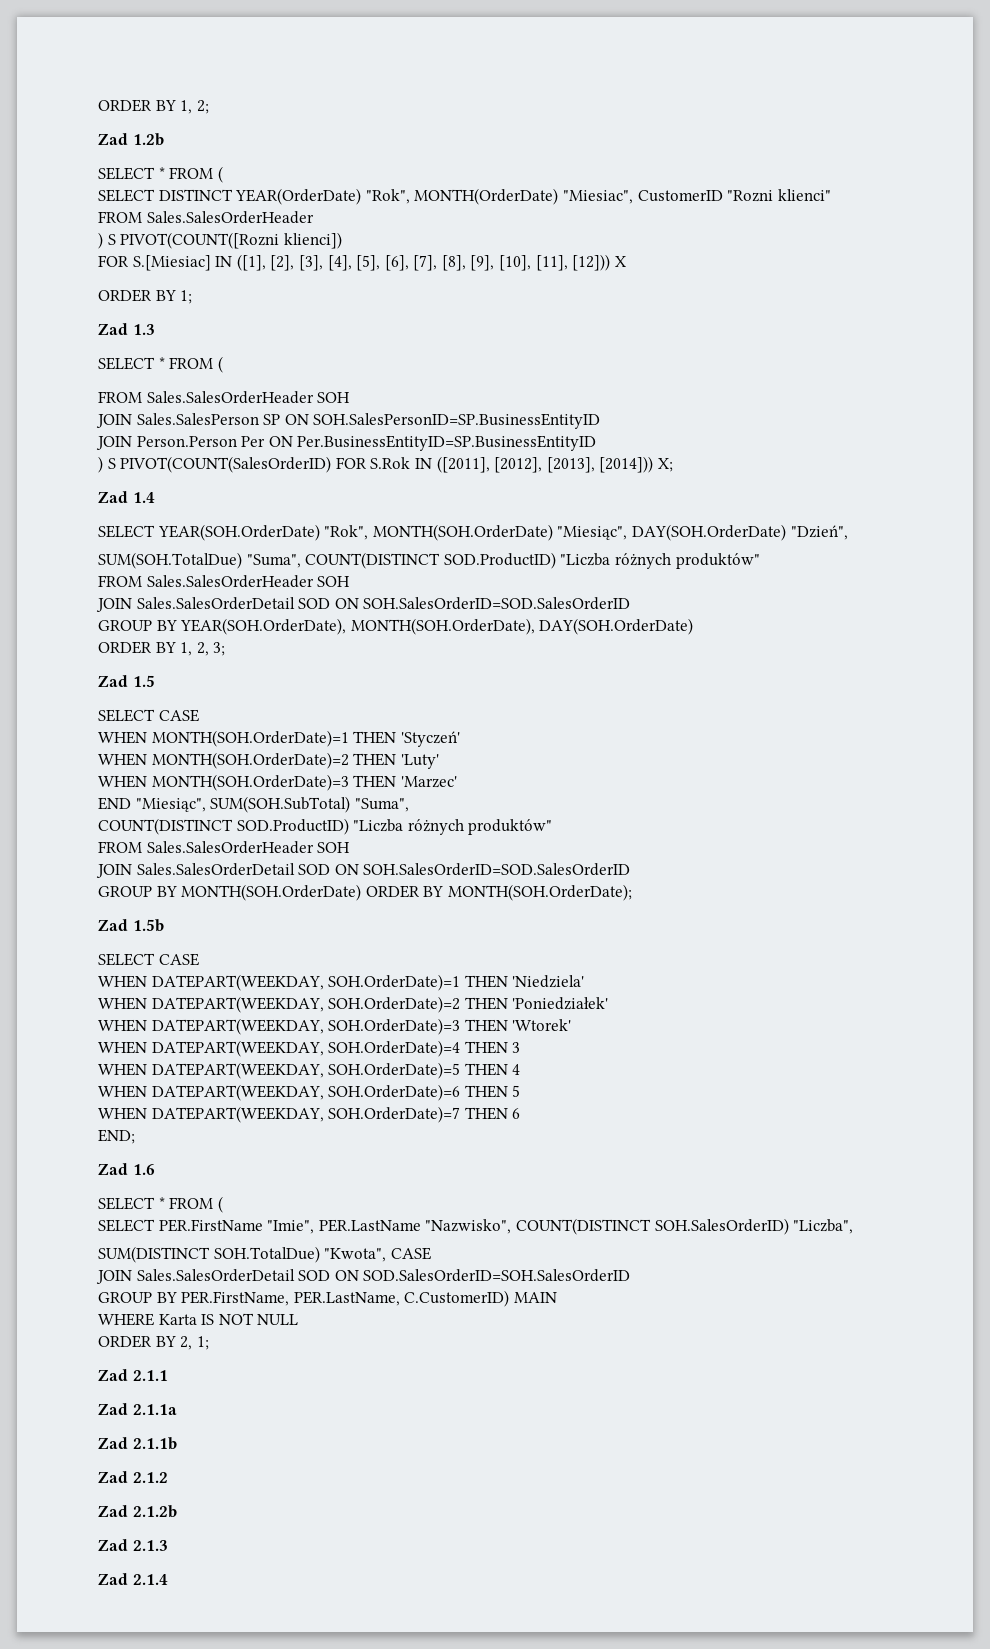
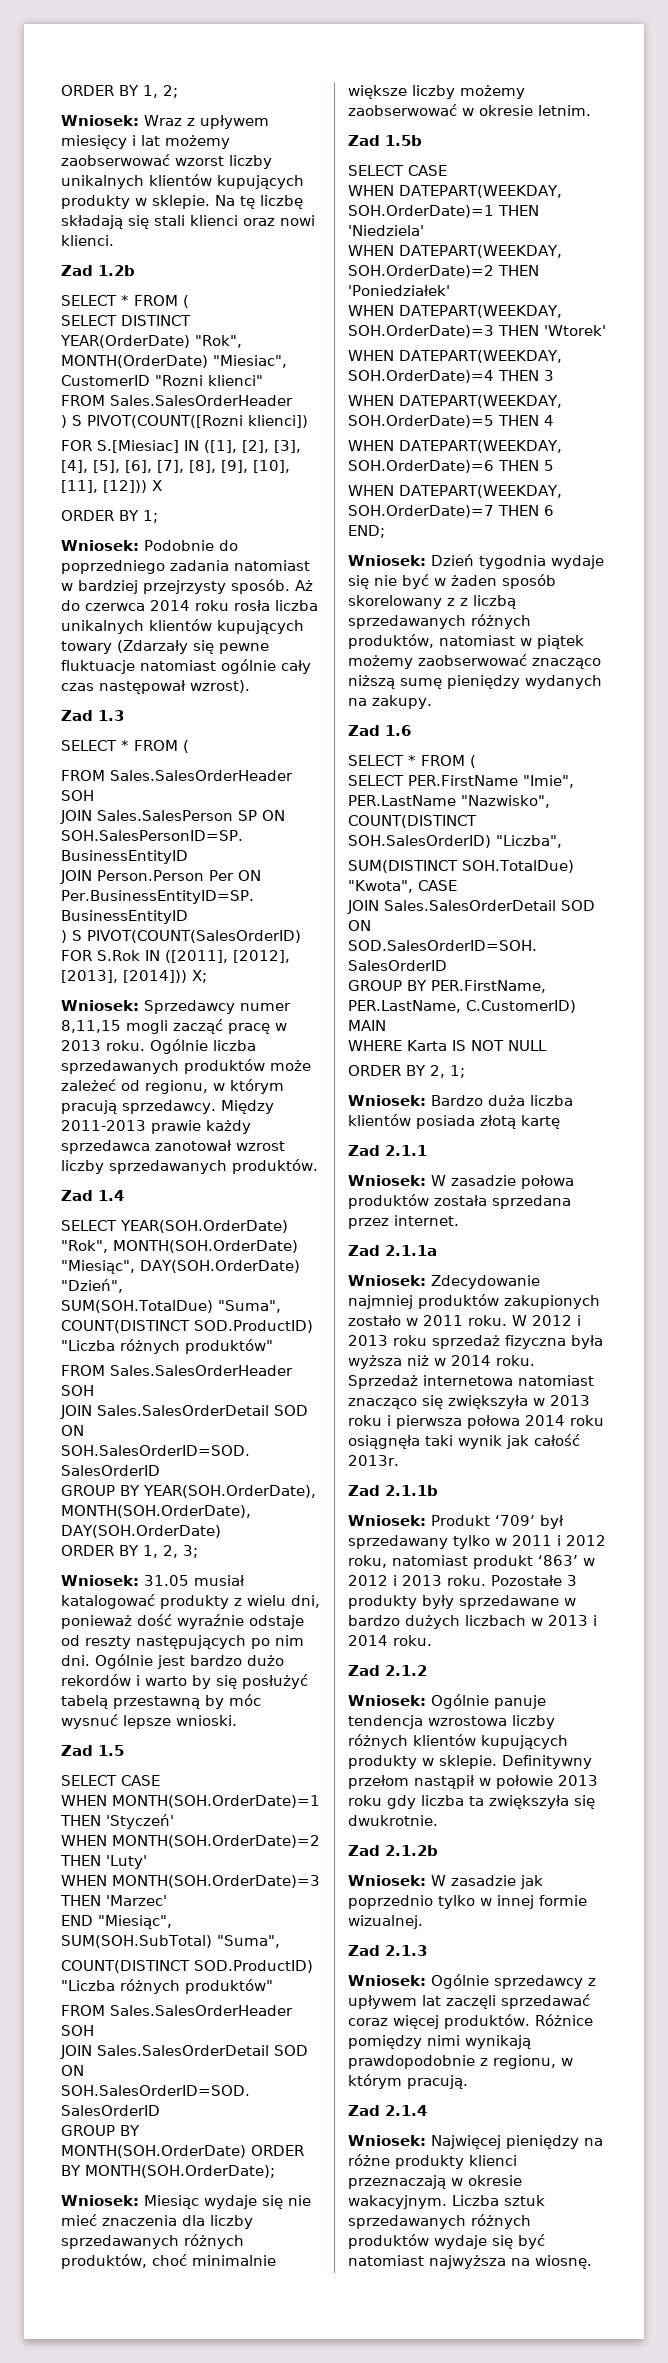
(209, 107) none -> [61,115,269,129] [61,135,230,149] [61,154,272,169] [61,174,304,189] [61,195,303,209] [61,215,315,229] [61,235,114,246] // Wniosek: Wraz z upływem miesięcy i lat możemy zaobserwować wzorst liczby unikalnych klientów kupujących produkty w sklepie. Na tę liczbę składają się stali klienci oraz nowi klienci.
(193, 297) none -> [61,540,238,551] [61,560,310,574] [61,579,313,594] [61,600,318,611] [61,619,304,634] [61,640,269,654] [61,659,311,674] [61,680,250,694] // Wniosek: Podobnie do poprzedniego zadania natomiast w bardziej przejrzysty sposób. Aż do czerwca 2014 roku rosła liczba unikalnych klientów kupujących towary (Zdarzały się pewne fluktuacje natomiast ogólnie cały czas następował wzrost).
(673, 465) none -> [61,1000,291,1014] [61,1019,287,1034] [61,1039,256,1054] [61,1059,311,1074] [61,1079,284,1094] [61,1100,274,1114] [61,1120,251,1134] [61,1140,285,1154] [61,1159,318,1174] // Wniosek: Sprzedawcy numer 8,11,15 mogli zacząć pracę w 2013 roku. Ogólnie liczba sprzedawanych produktów może zależeć od regionu, w którym pracują sprzedawcy. Między 2011-2013 prawie każdy sprzedawca zanotował wzrost liczby sprzedawanych produktów.
(226, 649) none -> [61,1575,245,1586] [61,1594,320,1609] [61,1614,304,1629] [61,1635,304,1649] [61,1654,284,1669] [61,1674,308,1689] [61,1694,261,1709] [61,1714,237,1729] // Wniosek: 31.05 musiał katalogować produkty z wielu dni, ponieważ dość wyraźnie odstaje od reszty następujących po nim dni. Ogólnie jest bardzo dużo rekordów i warto by się posłużyć tabelą przestawną by móc wysnuć lepsze wnioski.
(632, 892) none -> [61,2195,311,2209] [61,2214,253,2229] [61,2234,244,2249] [61,2254,276,2269] [348,85,525,99] [348,104,591,116] // Wniosek: Miesiąc wydaje się nie mieć znaczenia dla liczby sprzedawanych różnych produktów, choć minimalnie większe liczby możemy zaobserwować w okresie letnim.
(135, 1136) none -> [348,554,604,569] [348,574,556,589] [348,595,516,609] [348,614,531,629] [348,634,584,649] [348,654,601,669] [348,675,602,689] [348,695,432,709] // Wniosek: Dzień tygodnia wydaje się nie być w żaden sposób skorelowany z z liczbą sprzedawanych różnych produktów, natomiast w piątek możemy zaobserwować znacząco niższą sumę pieniędzy wydanych na zakupy.
[98,1369,168,1381] [98,1403,177,1415] [98,1437,177,1450] [98,1471,168,1483] [98,1505,177,1518] [98,1539,168,1551] [98,1573,168,1585] Zad 2.1.1 // Zad 2.1.1a // Zad 2.1.1b // Zad 2.1.2 // Zad 2.1.2b // Zad 2.1.3 // Zad 2.1.4 -> [348,1095,573,1106] [348,1114,560,1129] [348,1145,427,1156] [348,1175,574,1189] [348,1194,571,1209] [348,1215,459,1229] [348,1245,437,1256] [348,1275,540,1289] [348,1294,600,1309] [348,1315,581,1326] [348,1335,603,1349] [348,1355,535,1369] [348,1375,594,1389] [348,1395,590,1409] [348,1415,604,1429] [348,1434,580,1449] [348,1455,399,1466] [348,1485,438,1496] [348,1515,564,1529] [348,1535,606,1549] [348,1555,595,1569] [348,1575,577,1586] [348,1595,576,1609] [348,1615,597,1629] [348,1635,432,1646] [348,1665,427,1676] [348,1694,546,1709] [348,1715,555,1729] [348,1734,568,1749] [348,1755,592,1769] [348,1775,598,1789] [348,1795,595,1809] [348,1815,438,1826] [348,1845,438,1856] [348,1875,543,1889] [348,1895,587,1909] [348,1915,423,1929] [348,1945,427,1956] [348,1974,596,1989] [348,1994,590,2009] [348,2014,593,2029] [348,2035,531,2049] [348,2055,573,2069] [348,2074,468,2089] [348,2105,427,2116] [348,2135,603,2149] [348,2154,517,2169] [348,2175,522,2189] [348,2195,545,2209] [348,2214,531,2229] [348,2234,545,2249] [348,2255,592,2269] Wniosek: Bardzo duża liczba klientów posiada złotą kartę // Zad 2.1.1 // Wniosek: W zasadzie połowa produktów została sprzedana przez internet. // Zad 2.1.1a // Wniosek: Zdecydowanie najmniej produktów zakupionych zostało w 2011 roku. W 2012 i 2013 roku sprzedaż fizyczna była wyższa niż w 2014 roku. Sprzedaż internetowa natomiast znacząco się zwiększyła w 2013 roku i pierwsza połowa 2014 roku osiągnęła taki wynik jak całość 2013r. // Zad 2.1.1b // Wniosek: Produkt ‘709’ był sprzedawany tylko w 2011 i 2012 roku, natomiast produkt ‘863’ w 2012 i 2013 roku. Pozostałe 3 produkty były sprzedawane w bardzo dużych liczbach w 2013 i 2014 roku. // Zad 2.1.2 // Wniosek: Ogólnie panuje tendencja wzrostowa liczby różnych klientów kupujących produkty w sklepie. Definitywny przełom nastąpił w połowie 2013 roku gdy liczba ta zwiększyła się dwukrotnie. // Zad 2.1.2b // Wniosek: W zasadzie jak poprzednio tylko w innej formie wizualnej. // Zad 2.1.3 // Wniosek: Ogólnie sprzedawcy z upływem lat zaczęli sprzedawać coraz więcej produktów. Różnice pomiędzy nimi wynikają prawdopodobnie z regionu, w którym pracują. // Zad 2.1.4 // Wniosek: Najwięcej pieniędzy na różne produkty klienci przeznaczają w okresie wakacyjnym. Liczba sztuk sprzedawanych różnych produktów wydaje się być natomiast najwyższa na wiosnę.

